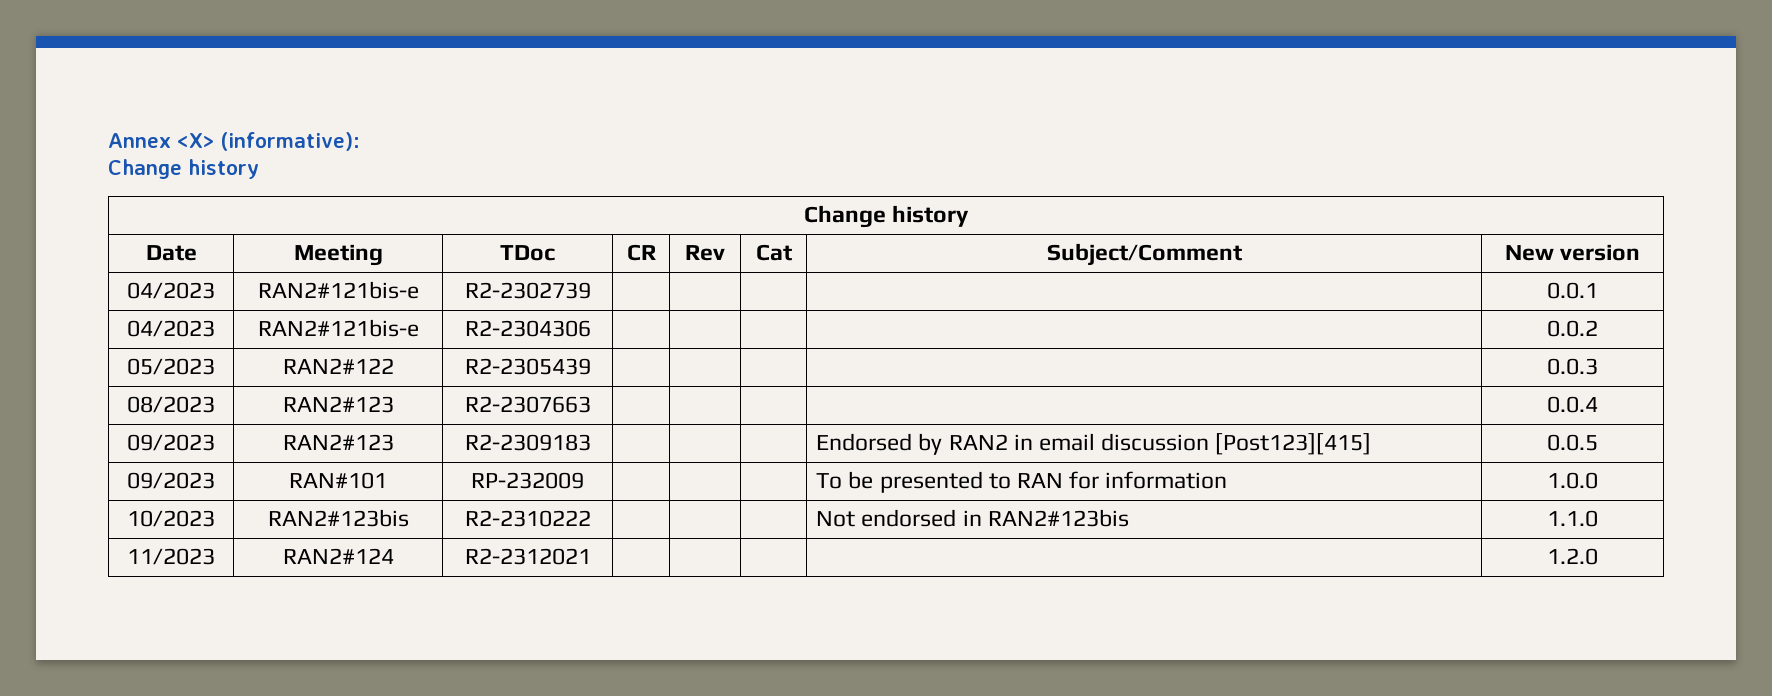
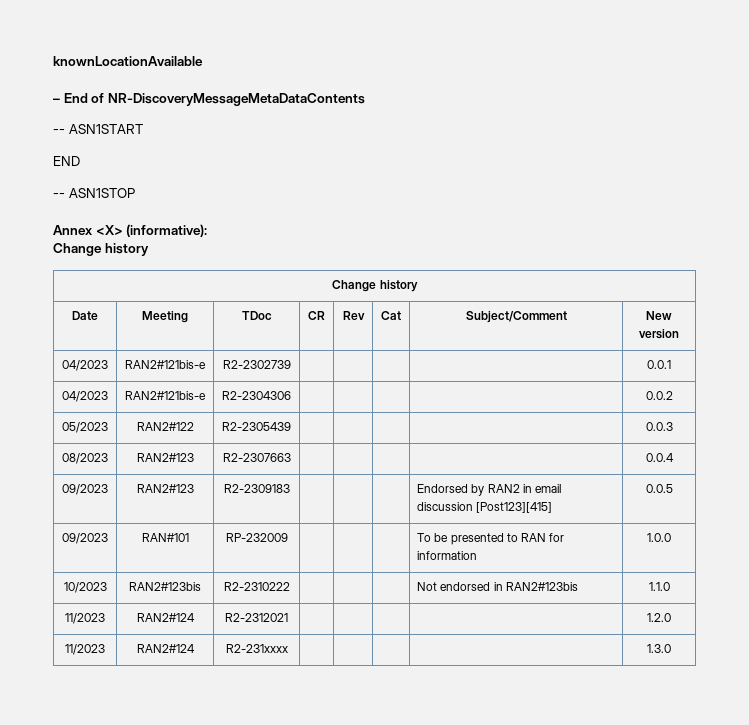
(108, 140) none -> [53,56,203,66] [53,93,365,106] [53,124,143,134] [53,156,80,166] [53,188,135,198] knownLocationAvailable // – End of NR-DiscoveryMessageMetaDataContents // -- ASN1START // END // -- ASN1STOP //
(1598, 556) none -> [65,644,105,655] [136,644,195,653] [225,644,288,653] [647,644,671,653] // 11/2023 | RAN2#124 | R2-231xxxx | | | | | 1.3.0

